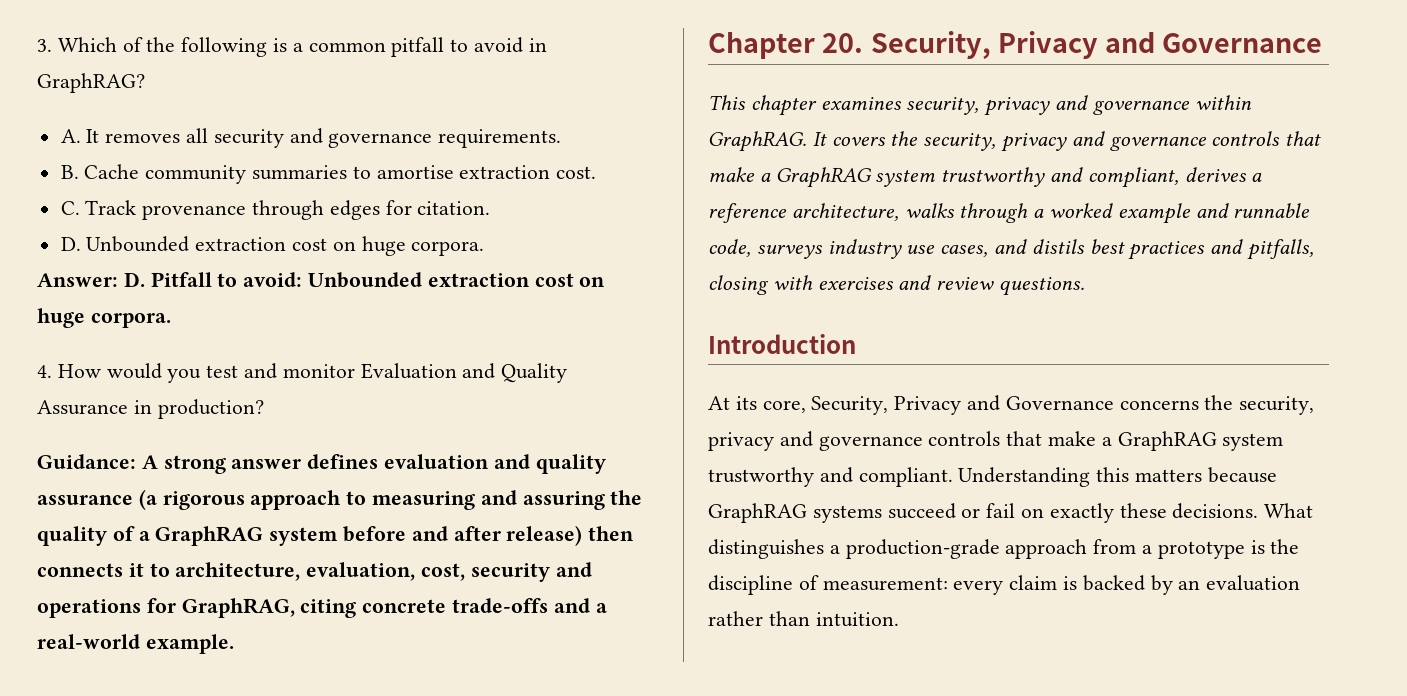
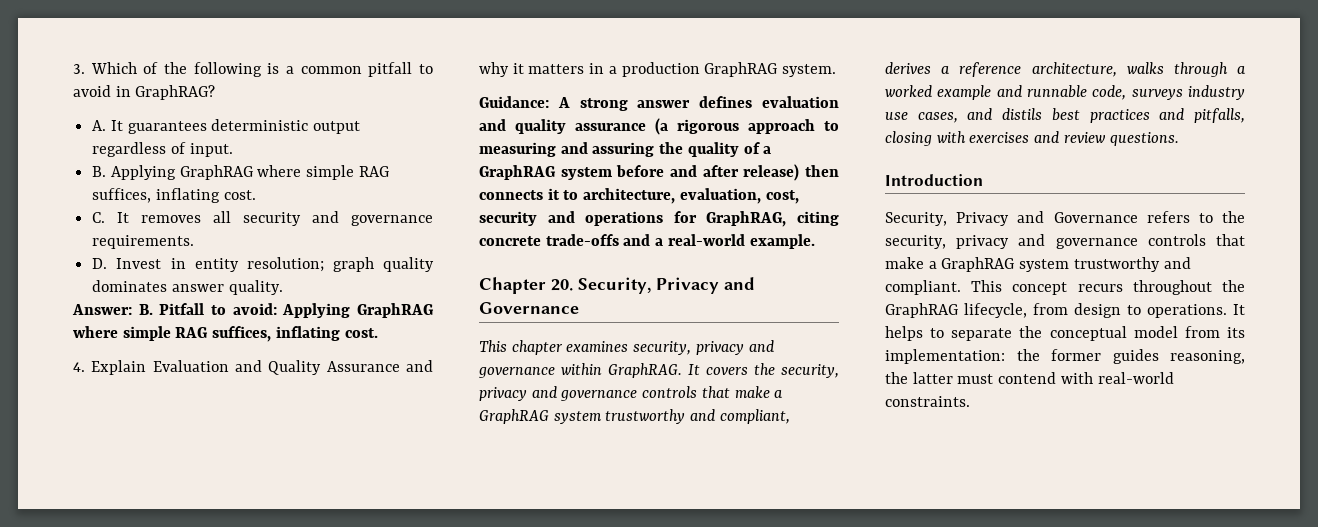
(100, 136) none -> [127,119,361,134] [92,142,233,157] [92,165,389,180] [92,188,256,203] [92,212,130,223] guarantees deterministic output regardless of input. // B. Applying GraphRAG where simple RAG suffices, inflating cost. // C. It
[60,164,597,184] [60,200,491,220] [60,236,485,256] B. Cache community summaries to amortise extraction cost. // C. Track provenance through edges for citation. // D. Unbounded extraction cost on huge corpora. -> [92,257,434,272] [92,280,283,295] D. Invest in entity resolution; graph quality dominates answer quality.
[123,272,145,287] D. -> [138,304,153,315] B.
[308,272,606,288] [37,308,171,328] [37,363,568,383] [37,399,264,419] Unbounded extraction cost on huge corpora. // 4. How would you test and monitor Evaluation and Quality Assurance in production? -> [282,303,434,318] [73,326,378,342] [73,360,433,375] [479,62,837,77] Applying GraphRAG where simple RAG suffices, inflating cost. // 4. Explain Evaluation and Quality Assurance and why it matters in a production GraphRAG system.
[708,395,1199,415] At its core, Security, Privacy and Governance concerns -> [885,211,1213,226] Security, Privacy and Governance refers to
[958,467,1277,487] [708,503,1314,523] [708,539,1300,559] [708,575,1301,595] [708,611,899,627] Understanding this matters because GraphRAG systems succeed or fail on exactly these decisions. What distinguishes a production-grade approach from a prototype is the discipline of measurement: every claim is backed by an evaluation rather than intuition. -> [971,280,1245,295] [885,303,1245,318] [885,326,1245,341] [885,349,1245,364] [885,372,1174,384] [885,396,970,407] This concept recurs throughout the GraphRAG lifecycle, from design to operations. It helps to separate the conceptual model from its implementation: the former guides reasoning, the latter must contend with real-world constraints.

